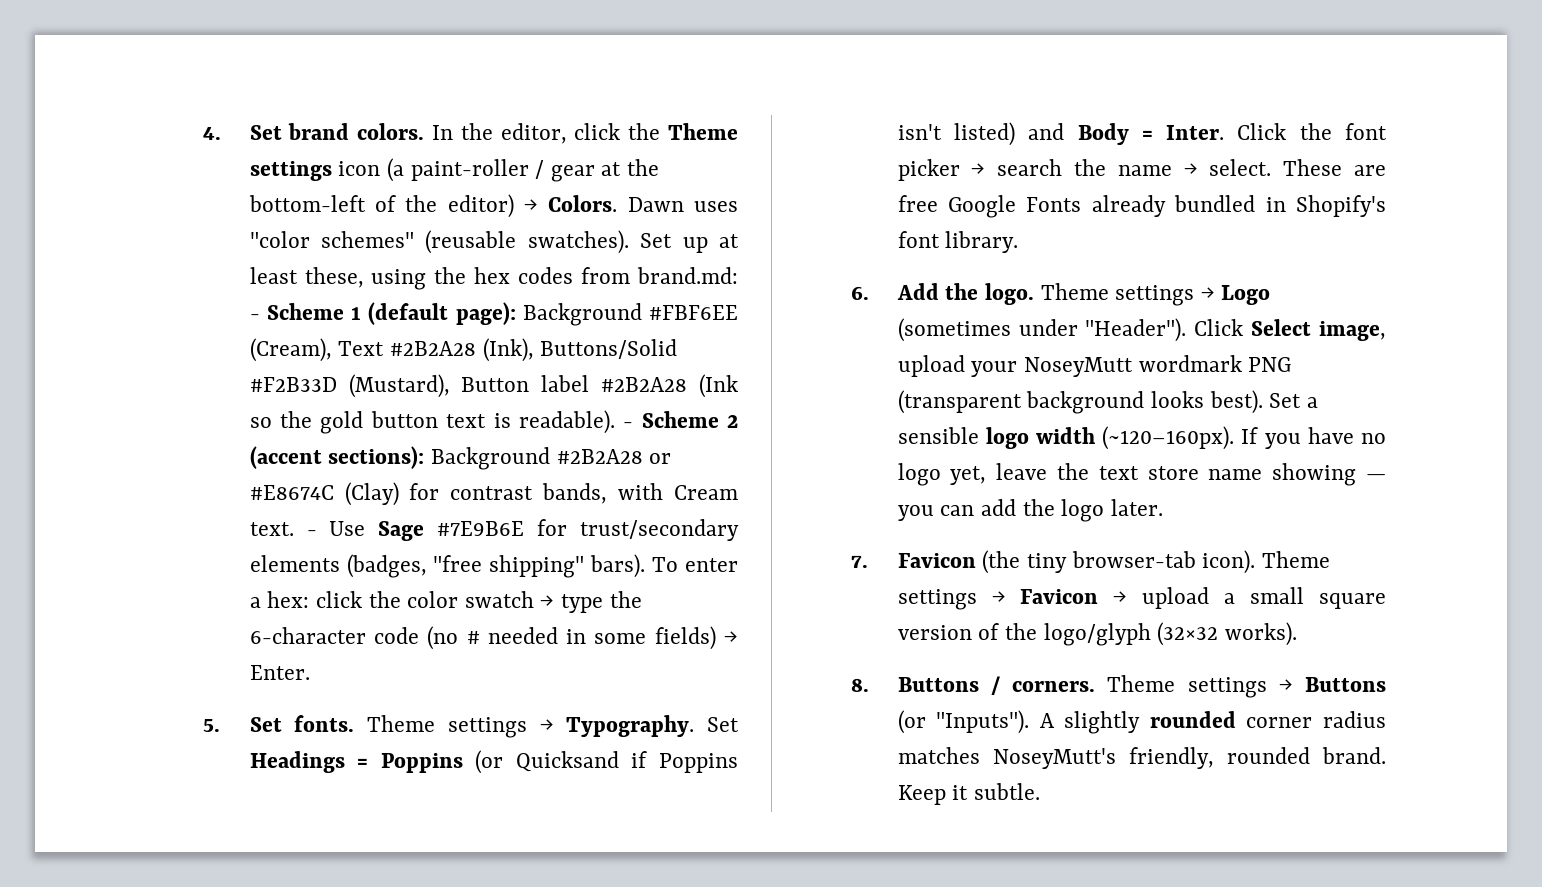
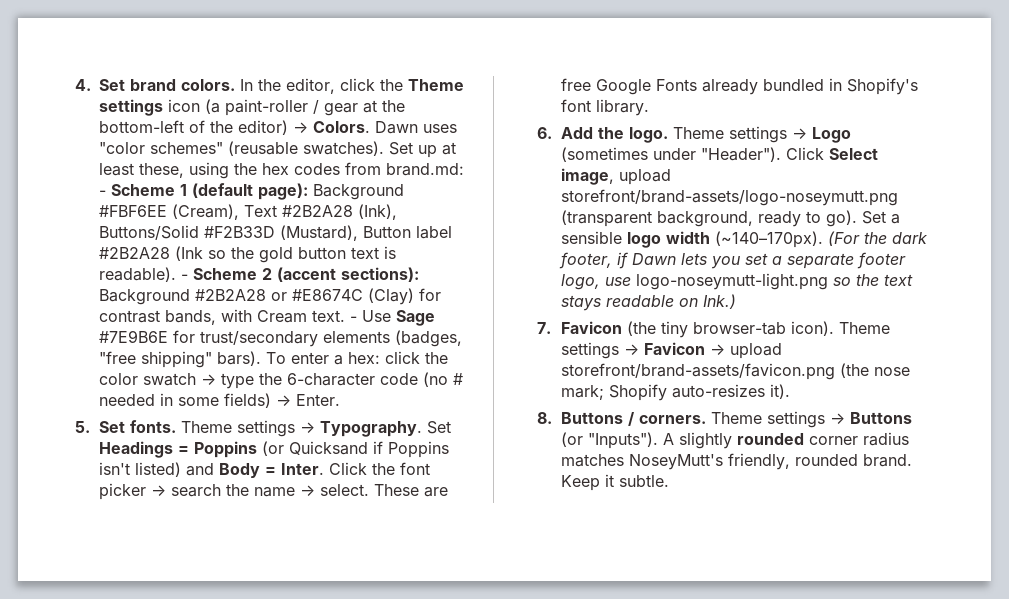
[971,355,1292,377] [897,390,1263,414] your NoseyMutt wordmark PNG (transparent background looks best). -> [560,189,898,206] [560,210,857,227] storefront/brand-assets/logo-noseymutt.png (transparent background, ready to go).
[1102,426,1386,450] [897,463,1386,486] [897,499,1163,522] (~120–160px). If you have no logo yet, leave the text store name showing — you can add the logo later. -> [714,231,927,248] [558,252,906,269] [560,273,913,290] [560,294,736,311] (~140–170px). (For the dark footer, if Dawn lets you set a separate footer logo, use logo-noseymutt-light.png so the text stays readable on Ink.)
[1224,587,1386,609] [897,622,1297,646] a small square version of the logo/glyph (32×32 works). -> [560,363,910,380] [560,384,790,401] storefront/brand-assets/favicon.png (the nose mark; Shopify auto-resizes it).

